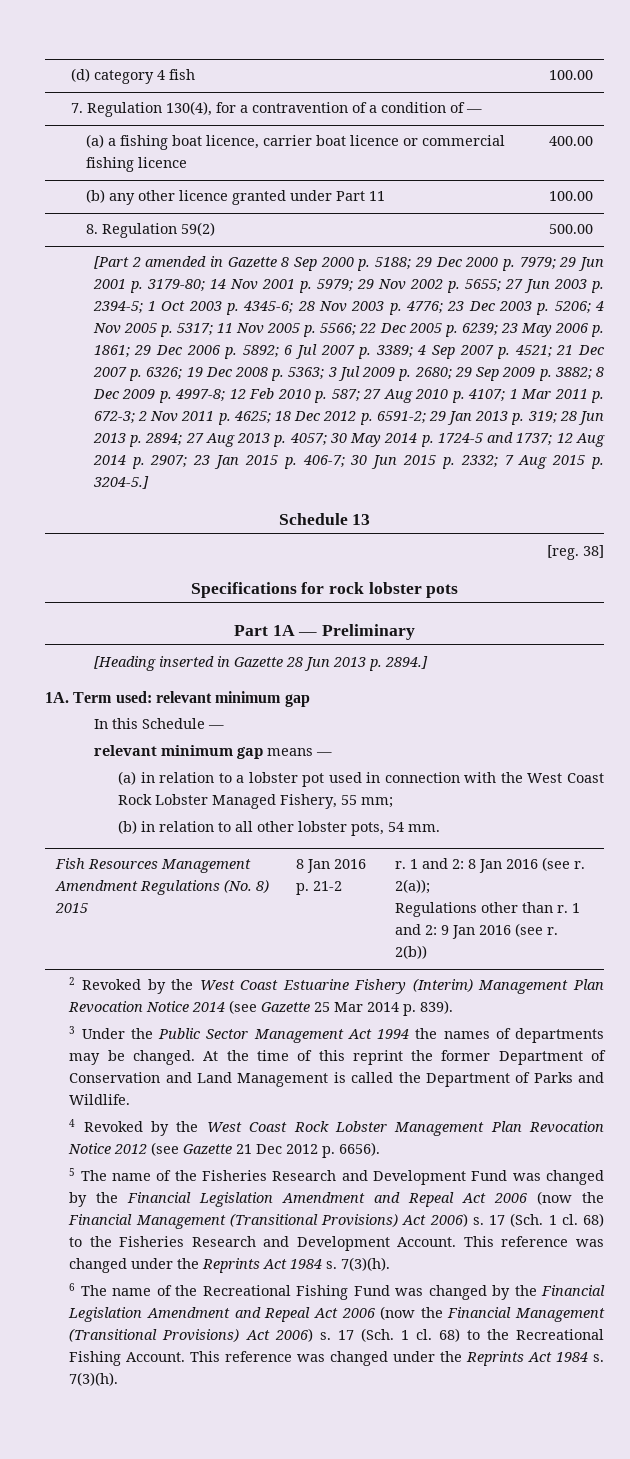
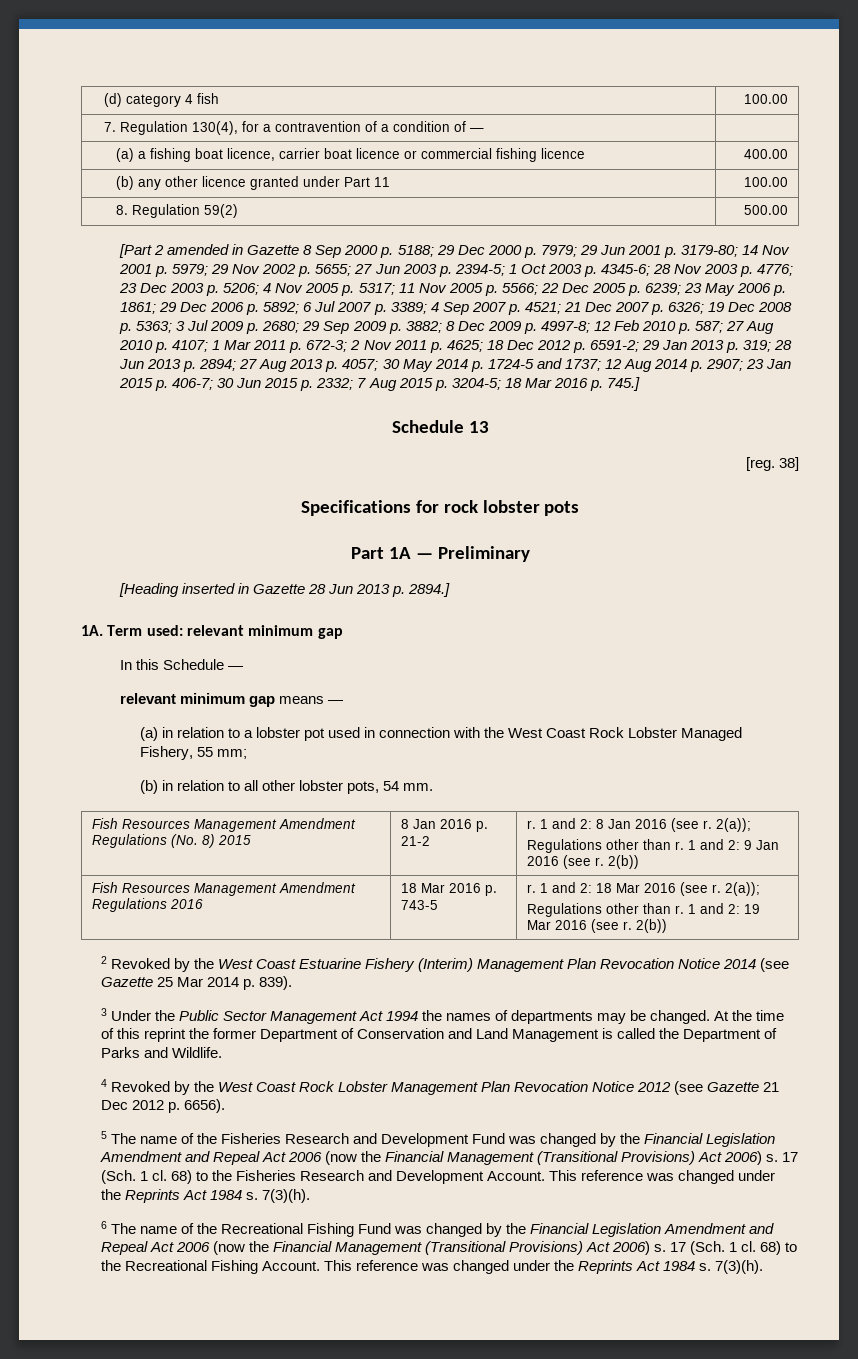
[92,476,149,489] 3204-5.] -> [451,377,640,391] 3204-5; 18 Mar 2016 p. 745.]
(428, 952) none -> [92,882,357,896] [92,898,204,912] [401,883,498,896] [401,900,439,910] [527,882,761,896] [527,903,761,917] [527,919,668,933] // Fish Resources Management Amendment Regulations 2016 | 18 Mar 2016 p. 743-5 | r. 1 and 2: 18 Mar 2016 (see r. 2(a)); // Regulations other than r. 1 and 2: 19 Mar 2016 (see r. 2(b))

